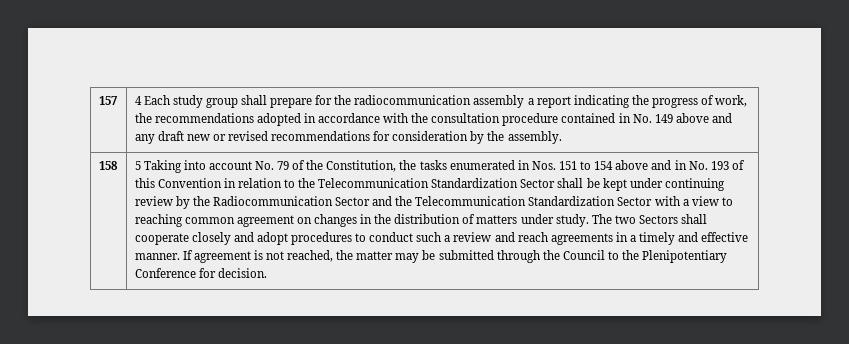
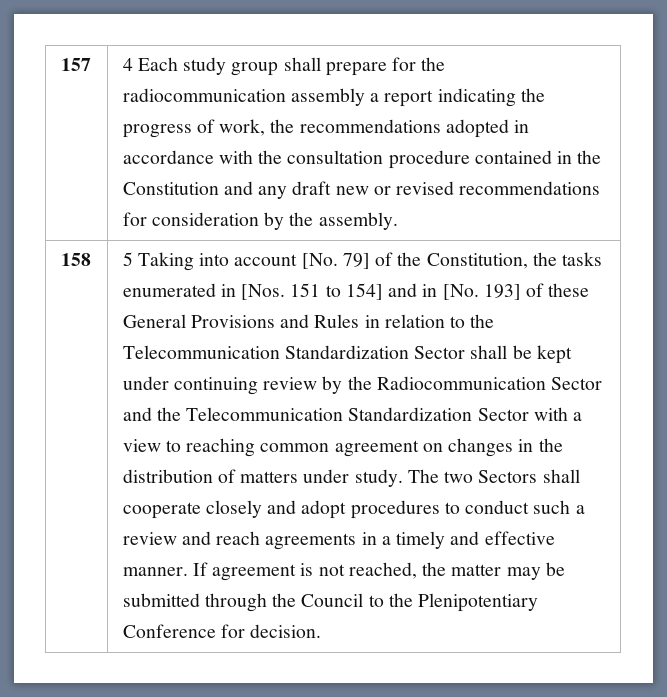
[632,113,709,123] No. 149 above -> [577,150,602,164] [122,182,219,195] the Constitution
[254,161,290,170] No. 79 -> [301,253,370,269] [No. 79]
[531,161,556,170] Nos. -> [241,284,286,300] [Nos.
[594,160,745,170] [134,178,222,188] 154 above and in No. 193 of this Convention -> [345,283,590,300] [122,314,360,328] 154] and in [No. 193] of these General Provisions and Rules

